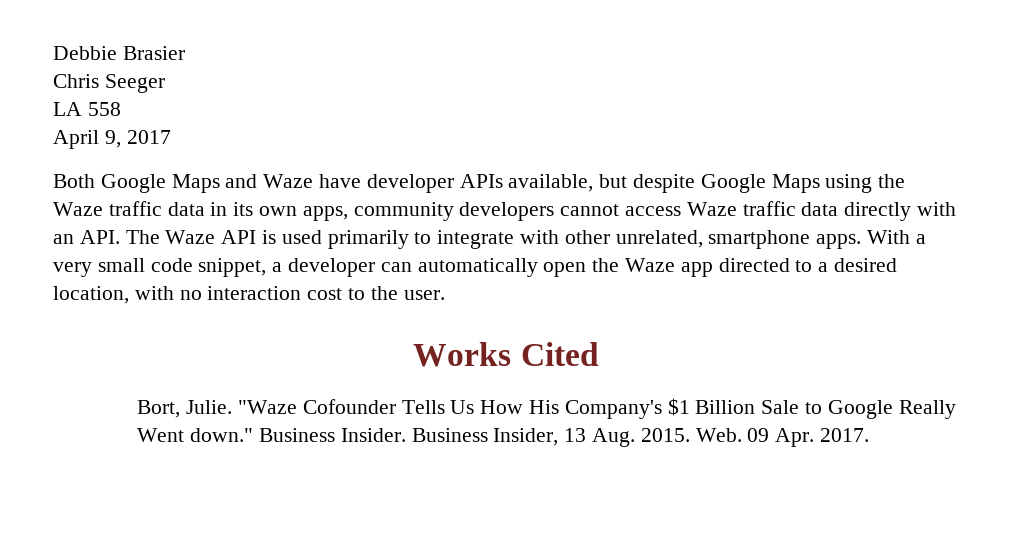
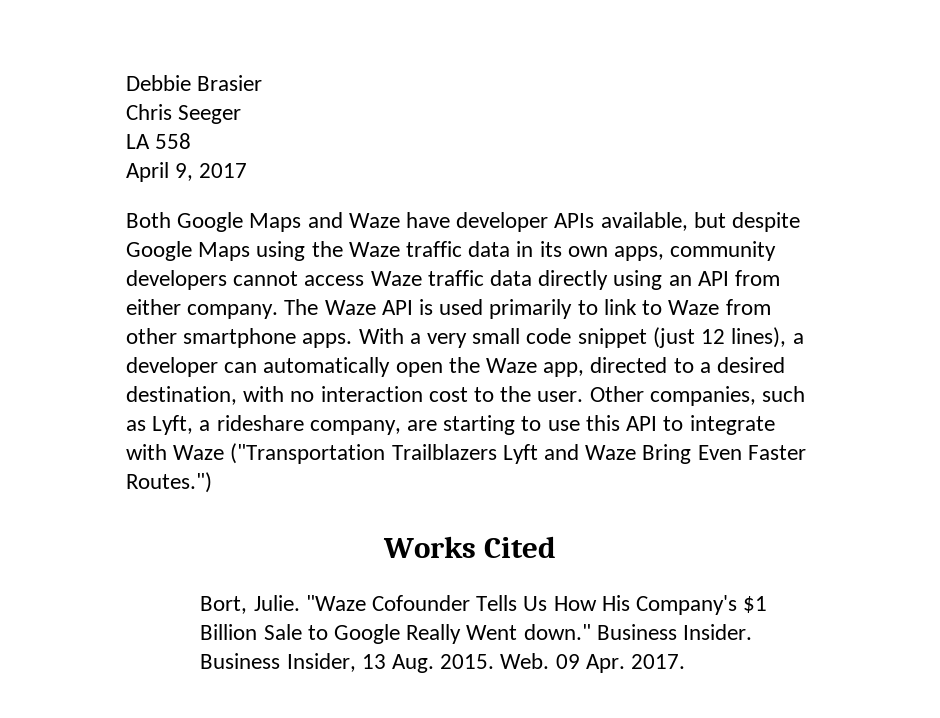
[917,202,957,216] [53,230,120,244] with an API. -> [613,270,781,290] [126,299,279,319] using an API from either company.
[437,230,703,249] integrate with other unrelated, -> [603,299,771,315] [126,328,177,344] link to Waze from other
[198,258,267,277] snippet, -> [577,327,787,348] snippet (just 12 lines),
[680,262,713,277] app -> [543,362,585,377] app,
[53,286,129,304] location, -> [126,386,237,405] destination,
(445, 295) none -> [589,386,806,406] [126,415,775,435] [126,443,806,464] [126,472,212,493] Other companies, such as Lyft, a rideshare company, are starting to use this API to integrate with Waze ("Transportation Trailblazers Lyft and Waze Bring Even Faster Routes.")

